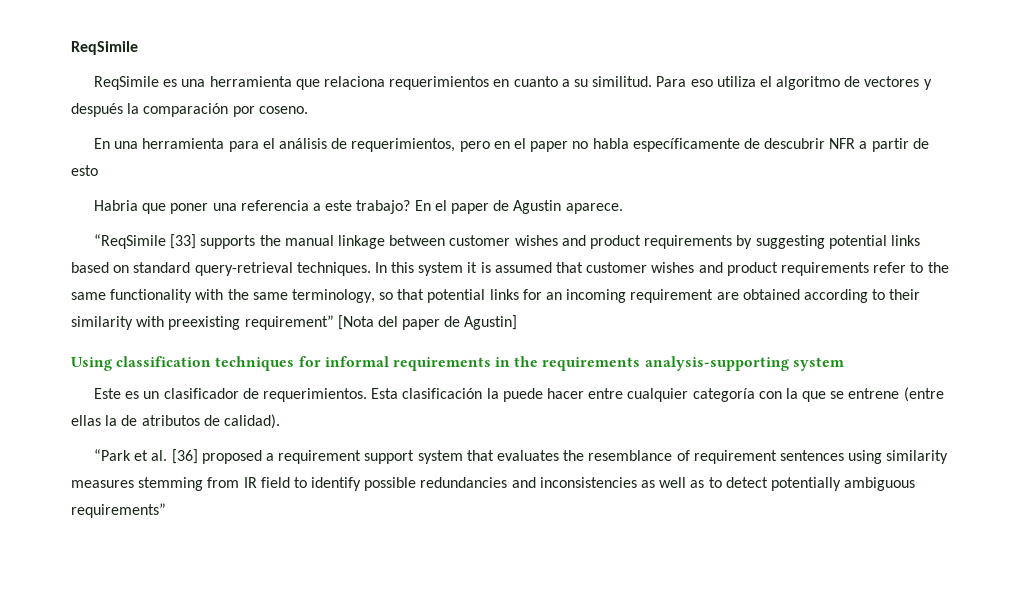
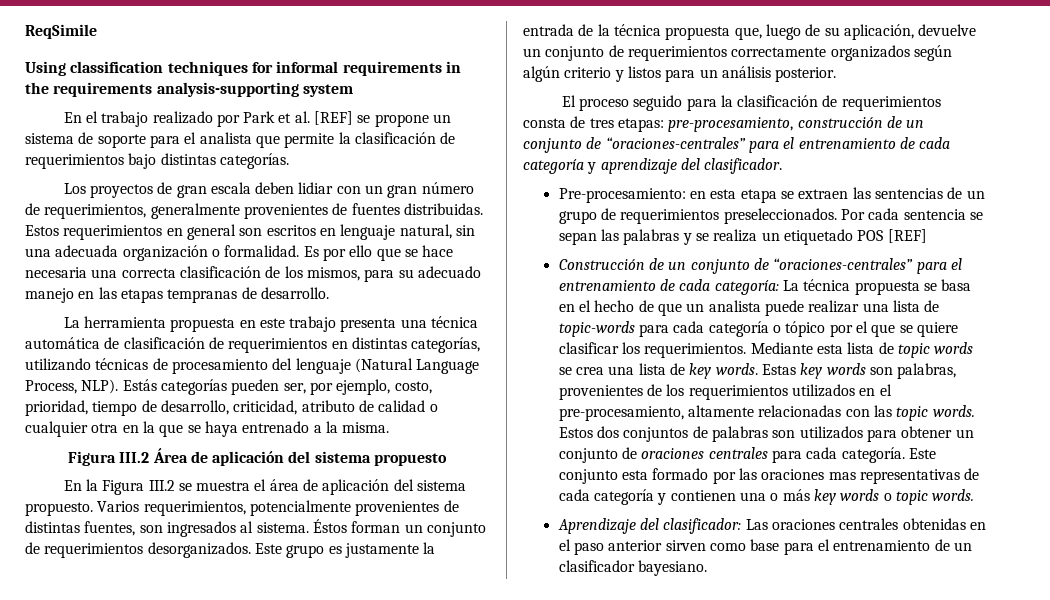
[71,41,138,55] [94,76,932,90] [71,103,308,117] [94,138,929,152] [71,165,98,176] [94,200,623,214] [94,234,920,249] [71,262,949,276] [71,289,921,303] [71,315,518,330] ReqSimile // ReqSimile es una herramienta que relaciona requerimientos en cuanto a su similitud. Para eso utiliza el algoritmo de vectores y después la comparación por coseno. // En una herramienta para el análisis de requerimientos, pero en el paper no habla específicamente de descubrir NFR a partir de esto // Habria que poner una referencia a este trabajo? En el paper de Agustin aparece. // “ReqSimile [33] supports the manual linkage between customer wishes and product requirements by suggesting potential links based on standard query-retrieval techniques. In this system it is assumed that customer wishes and product requirements refer to the same functionality with the same terminology, so that potential links for an incoming requirement are obtained according to their similarity with preexisting requirement” [Nota del paper de Agustin] -> [25,24,97,39] ReqSimile
[94,387,944,402] [71,414,280,429] [94,449,949,464] [71,477,916,491] [71,503,166,518] Este es un clasificador de requerimientos. Esta clasificación la puede hacer entre cualquier categoría con la que se entrene (entre ellas la de atributos de calidad). // “Park et al. [36] proposed a requirement support system that evaluates the resemblance of requirement sentences using similarity measures stemming from IR field to identify possible redundancies and inconsistencies as well as to detect potentially ambiguous requirements” -> [63,111,452,127] [25,132,456,148] [25,153,289,169] [63,182,474,198] [25,203,483,219] [25,224,475,240] [25,245,454,261] [25,266,481,282] [25,287,329,303] [63,316,479,332] [25,337,481,353] [25,358,480,374] [25,379,432,395] [25,400,438,416] [25,421,390,437] [67,448,448,466] [63,479,467,495] [25,500,459,516] [25,519,486,537] [25,542,436,558] [523,24,977,40] [523,45,952,61] [523,66,837,82] [561,95,941,111] [523,116,925,132] [523,137,951,153] [523,158,783,174] [558,187,985,203] [558,208,983,224] [558,229,927,245] [558,258,962,274] [558,279,972,295] [558,300,940,316] [558,321,958,337] [558,342,974,358] [558,363,957,379] [558,384,892,400] [558,405,975,421] [558,426,974,442] [558,447,936,463] [558,468,980,484] [558,489,975,505] [557,518,986,534] [558,539,972,555] [558,560,708,576] En el trabajo realizado por Park et al. [REF] se propone un sistema de soporte para el analista que permite la clasificación de requerimientos bajo distintas categorías. // Los proyectos de gran escala deben lidiar con un gran número de requerimientos, generalmente provenientes de fuentes distribuidas. Estos requerimientos en general son escritos en lenguaje natural, sin una adecuada organización o formalidad. Es por ello que se hace necesaria una correcta clasificación de los mismos, para su adecuado manejo en las etapas tempranas de desarrollo. // La herramienta propuesta en este trabajo presenta una técnica automática de clasificación de requerimientos en distintas categorías, utilizando técnicas de procesamiento del lenguaje (Natural Language Process, NLP). Estás categorías pueden ser, por ejemplo, costo, prioridad, tiempo de desarrollo, criticidad, atributo de calidad o cualquier otra en la que se haya entrenado a la misma. // Figura III.2 Área de aplicación del sistema propuesto // En la Figura III.2 se muestra el área de aplicación del sistema propuesto. Varios requerimientos, potencialmente provenientes de distintas fuentes, son ingresados al sistema. Éstos forman un conjunto de requerimientos desorganizados. Este grupo es justamente la entrada de la técnica propuesta que, luego de su aplicación, devuelve un conjunto de requerimientos correctamente organizados según algún criterio y listos para un análisis posterior. // El proceso seguido para la clasificación de requerimientos consta de tres etapas: pre-procesamiento, construcción de un conjunto de “oraciones-centrales” para el entrenamiento de cada categoría y aprendizaje del clasificador. // Pre-procesamiento: en esta etapa se extraen las sentencias de un grupo de requerimientos preseleccionados. Por cada sentencia se sepan las palabras y se realiza un etiquetado POS [REF] // Construcción de un conjunto de “oraciones-centrales” para el entrenamiento de cada categoría: La técnica propuesta se basa en el hecho de que un analista puede realizar una lista de topic-words para cada categoría o tópico por el que se quiere clasificar los requerimientos. Mediante esta lista de topic words se crea una lista de key words. Estas key words son palabras, provenientes de los requerimientos utilizados en el pre-procesamiento, altamente relacionadas con las topic words. Estos dos conjuntos de palabras son utilizados para obtener un conjunto de oraciones centrales para cada categoría. Este conjunto esta formado por las oraciones mas representativas de cada categoría y contienen una o más key words o topic words. // Aprendizaje del clasificador: Las oraciones centrales obtenidas en el paso anterior sirven como base para el entrenamiento de un clasificador bayesiano.

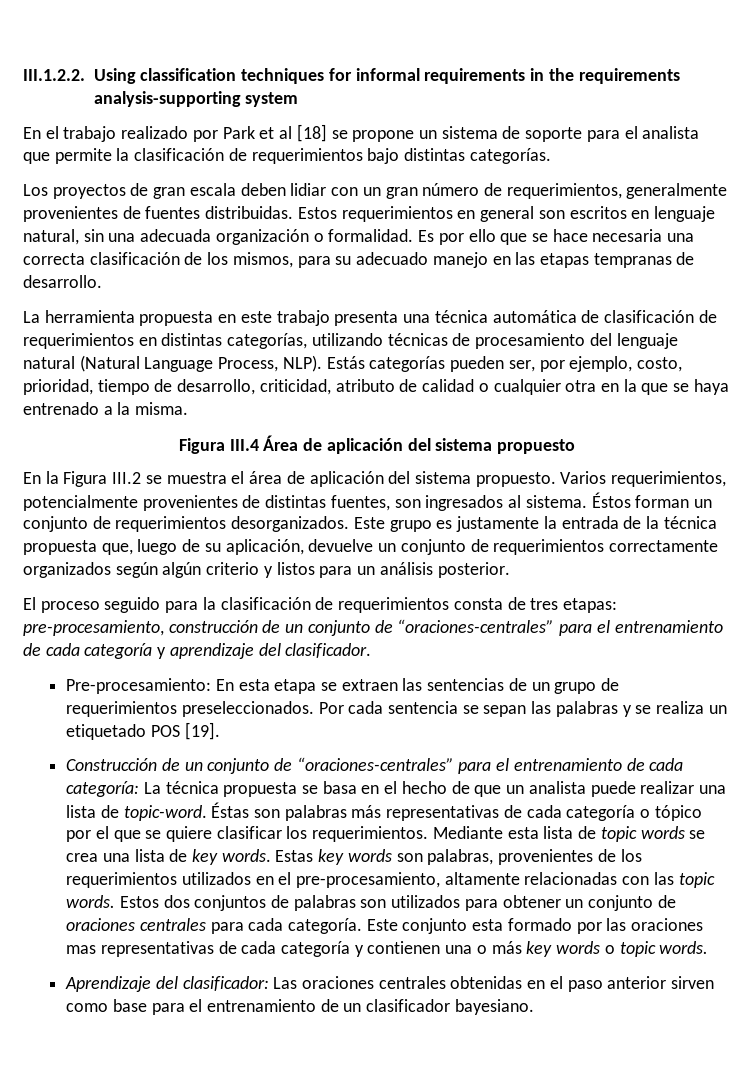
[25,24,97,39] ReqSimile // -> [23,69,85,81] III.1.2.2.
[294,111,354,125] al. [REF] -> [279,124,327,142] al [18]
(351, 366) none -> [23,356,75,369] natural
[119,452,150,463] III.2 -> [229,439,259,451] III.4
[690,191,707,199] en -> [215,679,234,691] En
[887,229,927,243] [REF] -> [184,722,220,740] [19].
[558,321,670,337] topic-words para -> [123,802,522,821] topic-word. Éstas son palabras más representativas de

